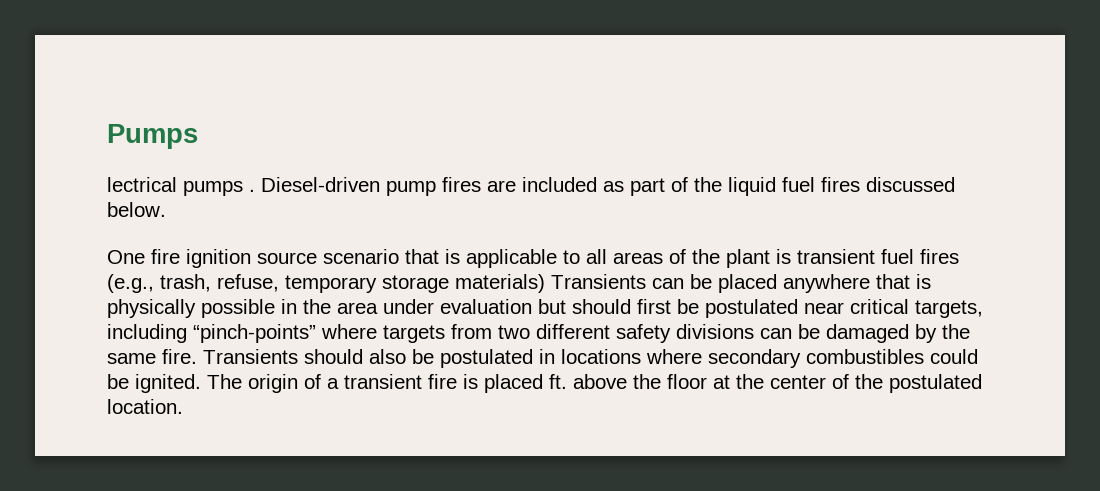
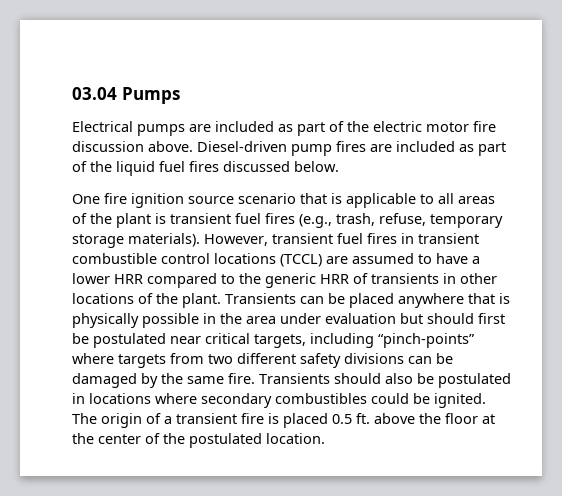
(107, 136) none -> [72,87,117,100] 03.04
[107,177,255,196] lectrical pumps . -> [72,121,496,136] [72,141,193,152] Electrical pumps are included as part of the electric motor fire discussion above.
[455,274,545,293] materials) -> [128,233,479,247] [72,253,480,267] [72,273,497,288] [72,293,221,308] materials). However, transient fuel fires in transient combustible control locations (TCCL) are assumed to have a lower HRR compared to the generic HRR of transients in other locations of the plant.
(543, 383) none -> [332,414,352,424] 0.5

